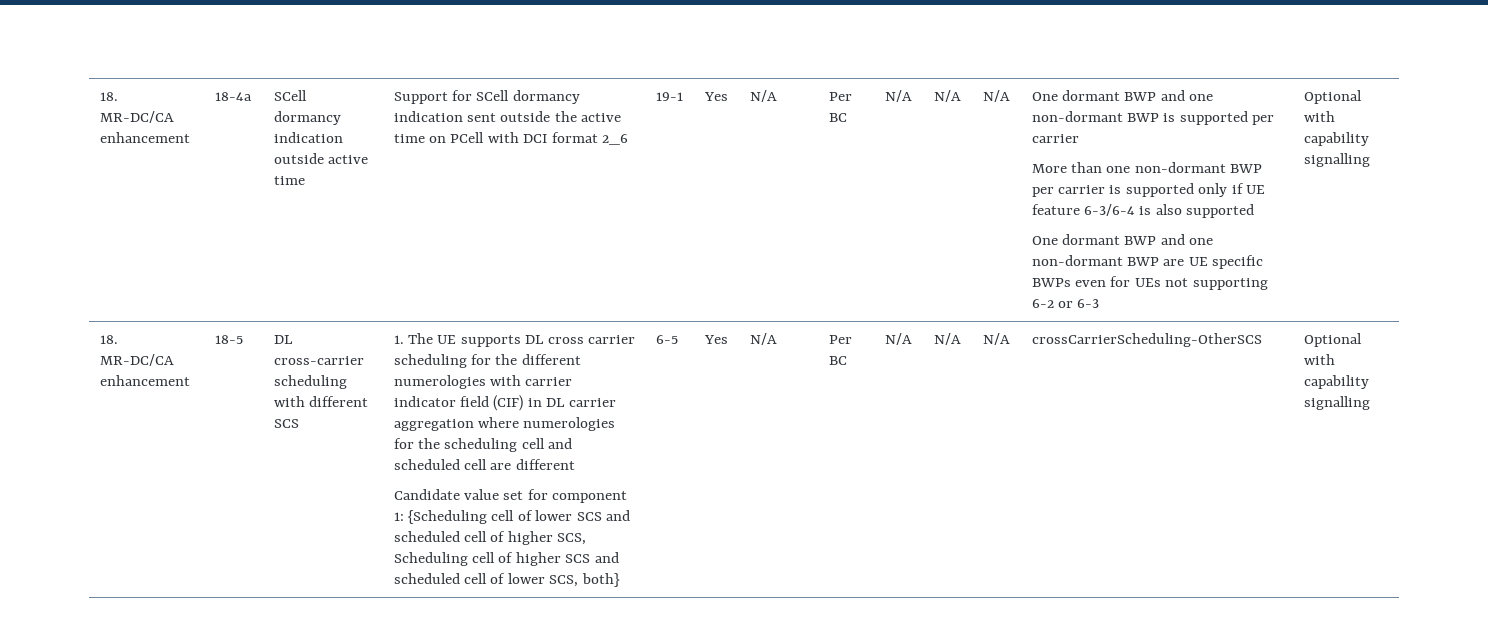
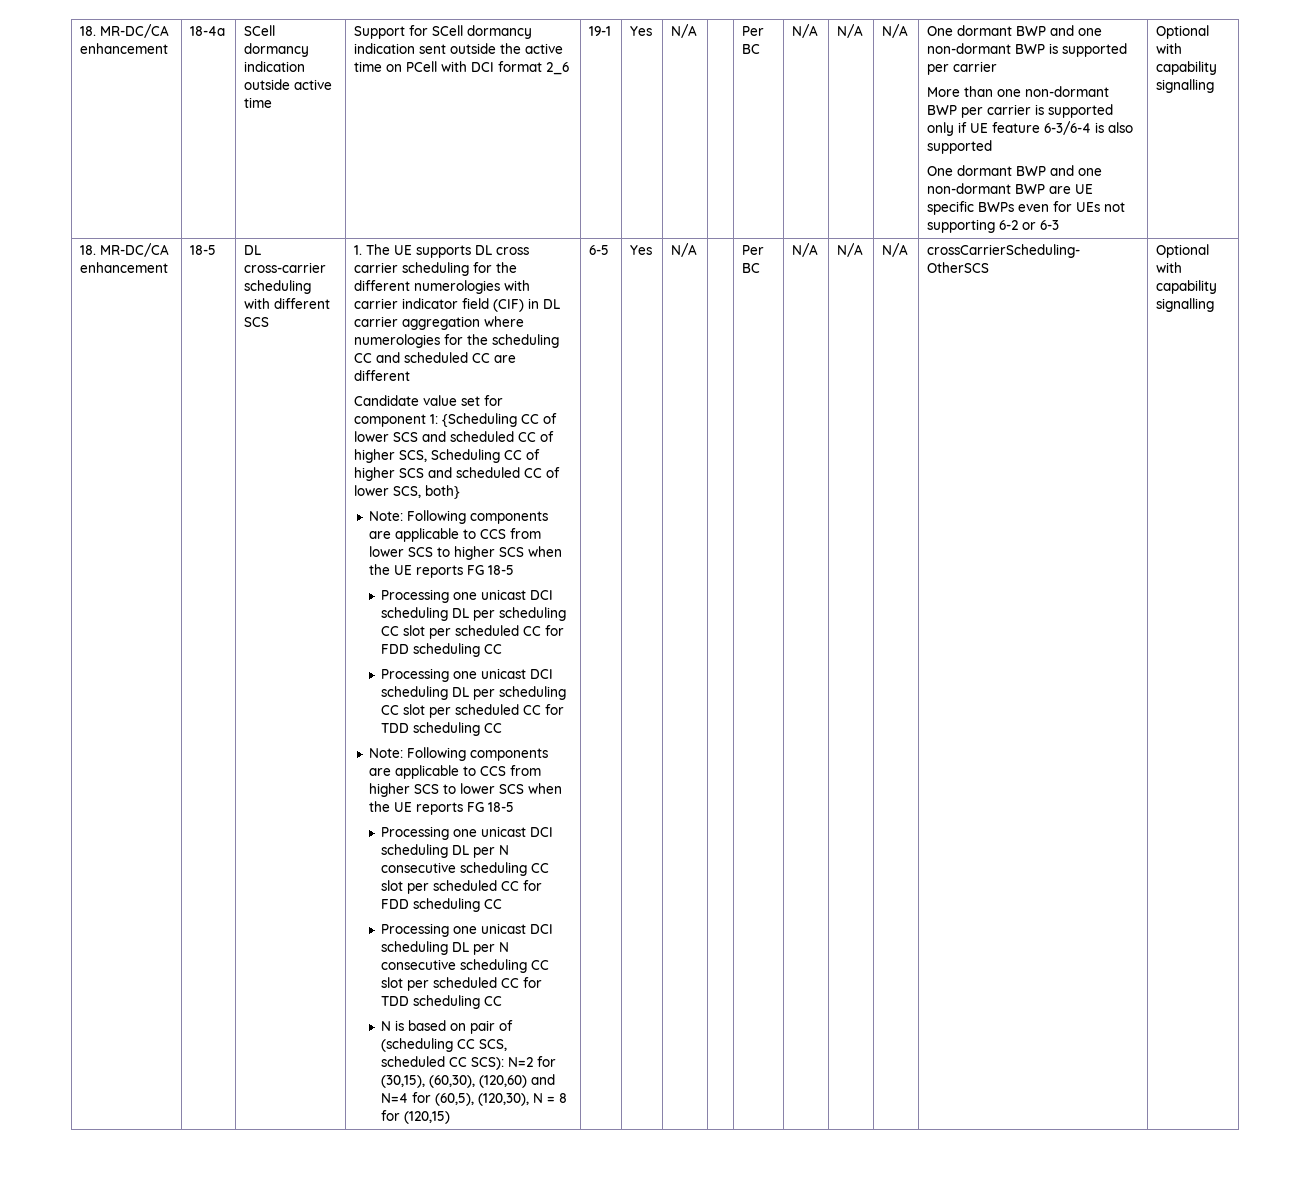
[521,438,573,449] [393,459,487,470] cell and scheduled cell -> [354,352,491,363] CC and scheduled CC
[491,510,515,521] cell -> [521,414,540,424] CC
[463,531,487,542] cell -> [518,432,537,442] CC
[471,552,495,563] cell -> [504,450,523,460] CC
[463,573,487,584] cell -> [524,468,543,478] CC
(620, 580) none -> [368,510,548,524] [368,528,541,542] [368,546,562,560] [368,564,514,578] [380,589,553,603] [380,607,566,621] [380,625,564,639] [380,643,502,657] [380,668,553,682] [380,686,566,700] [380,704,564,718] [380,722,502,736] [368,747,548,761] [368,765,541,779] [368,783,562,797] [368,801,514,815] [380,826,553,840] [380,844,509,858] [380,862,549,876] [380,880,542,894] [380,898,502,912] [380,923,553,937] [380,941,509,955] [380,959,549,973] [380,977,542,991] [380,995,502,1009] [380,1020,513,1034] [380,1038,507,1052] [380,1056,556,1070] [380,1074,555,1088] [380,1092,567,1106] [380,1110,450,1124] // Note: Following components are applicable to CCS from lower SCS to higher SCS when the UE reports FG 18-5 // Processing one unicast DCI scheduling DL per scheduling CC slot per scheduled CC for FDD scheduling CC // Processing one unicast DCI scheduling DL per scheduling CC slot per scheduled CC for TDD scheduling CC // Note: Following components are applicable to CCS from higher SCS to lower SCS when the UE reports FG 18-5 // Processing one unicast DCI scheduling DL per N consecutive scheduling CC slot per scheduled CC for FDD scheduling CC // Processing one unicast DCI scheduling DL per N consecutive scheduling CC slot per scheduled CC for TDD scheduling CC // N is based on pair of (scheduling CC SCS, scheduled CC SCS): N=2 for (30,15), (60,30), (120,60) and N=4 for (60,5), (120,30), N = 8 for (120,15)

